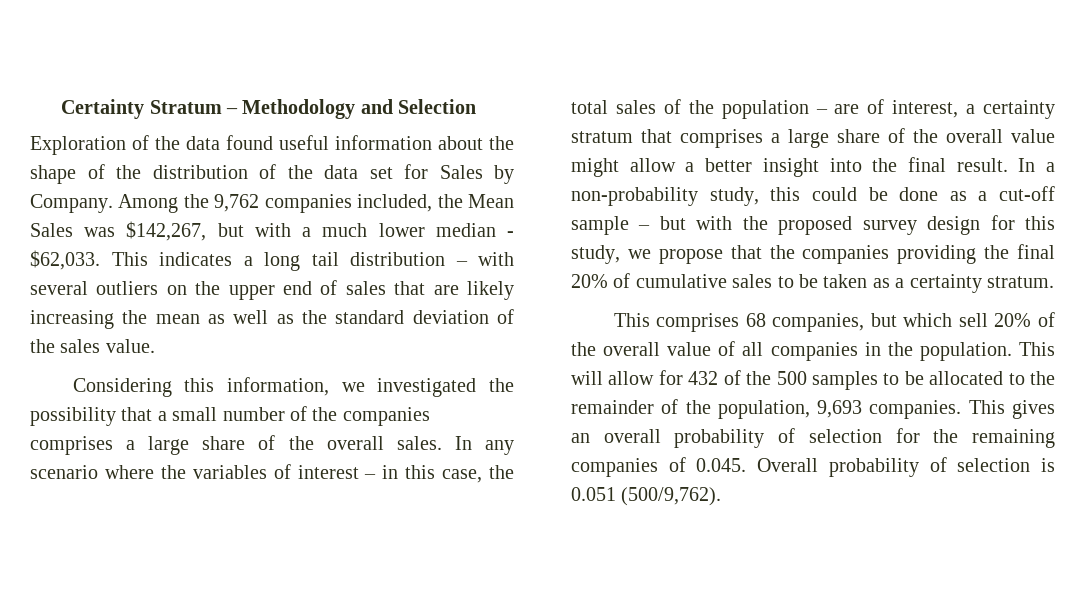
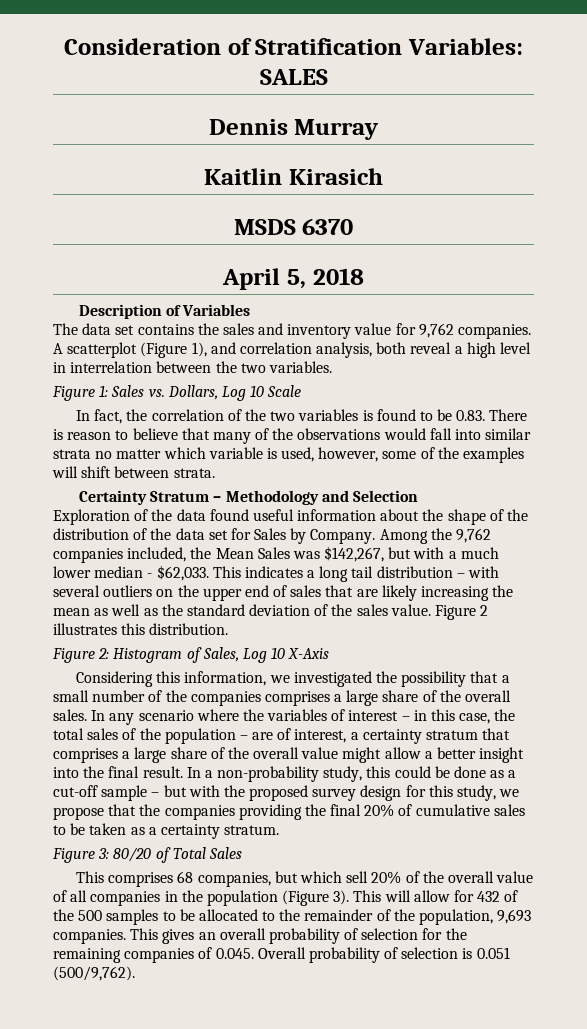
(61, 109) none -> [64,38,523,55] [259,69,328,85] [208,119,380,140] [204,168,383,185] [233,218,354,235] [222,268,364,290] [79,304,251,319] [53,323,532,339] [53,342,532,358] [53,361,332,373] [52,385,302,401] [76,409,528,424] [53,428,532,444] [53,447,525,463] [52,466,215,478] Consideration of Stratification Variables: SALES // Dennis Murray // Kaitlin Kirasich // MSDS 6370 // April 5, 2018 // Description of Variables // The data set contains the sales and inventory value for 9,762 companies. A scatterplot (Figure 1), and correlation analysis, both reveal a high level in interrelation between the two variables. // Figure 1: Sales vs. Dollars, Log 10 Scale // In fact, the correlation of the two variables is found to be 0.83. There is reason to believe that many of the observations would fall into similar strata no matter which variable is used, however, some of the examples will shift between strata. //
(155, 346) none -> [435,605,489,620] [53,623,229,635] [52,647,330,663] Figure 2 illustrates this distribution. // Figure 2: Histogram of Sales, Log 10 X-Axis
(1054, 282) none -> [52,847,242,863] // Figure 3: 80/20 of Total Sales
[919,342,1012,361] population. -> [206,890,350,906] population (Figure 3).

